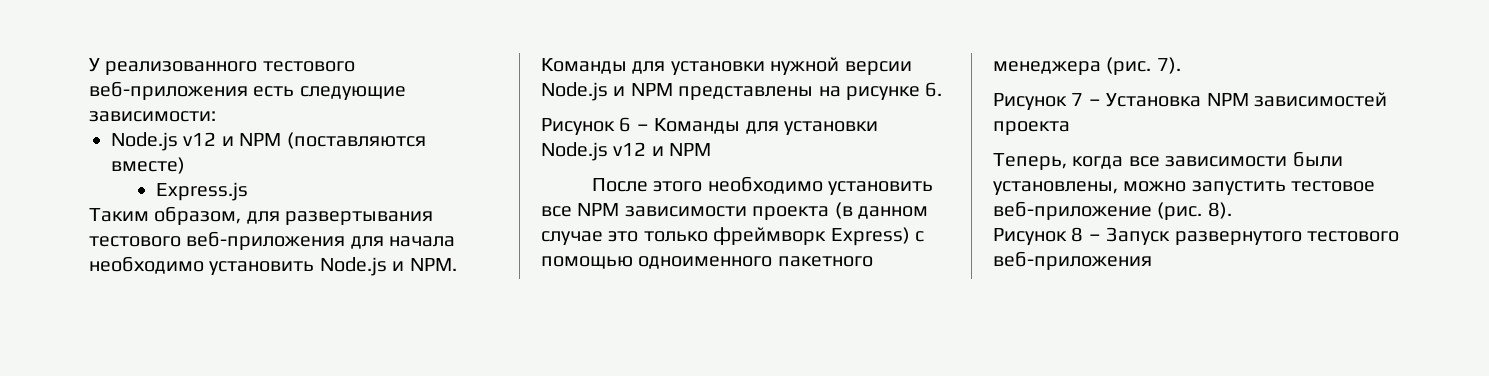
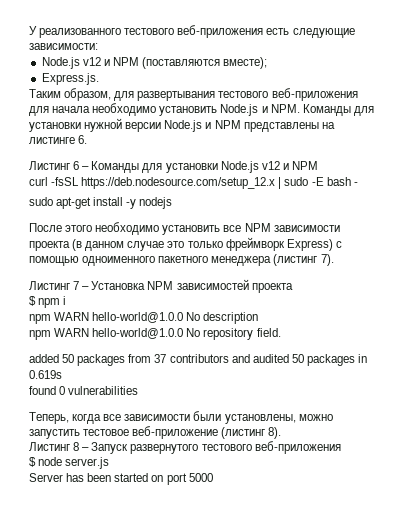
[111,157,185,174] [156,182,249,201] вместе) // Express.js -> [223,57,268,69] [41,73,99,85] вместе); // Express.js.
[846,86,920,100] рисунке -> [29,137,75,144] листинге
[541,118,615,135] Рисунок -> [29,161,70,170] Листинг
(712, 149) none -> [29,177,358,189] [29,197,173,209] // curl -fsSL https://deb.nodesource.com/setup_12.x | sudo -E bash - // sudo apt-get install -y nodejs
[1106,57,1152,75] (рис. -> [273,254,318,266] (листинг
[993,93,1067,110] Рисунок -> [29,281,70,290] Листинг
(1070, 128) none -> [29,296,67,308] [29,312,259,324] [29,328,281,340] [29,354,368,366] [29,370,62,379] [29,386,139,395] // $ npm i // npm WARN hello-world@1.0.0 No description // npm WARN hello-world@1.0.0 No repository field. // added 50 packages from 37 contributors and audited 50 packages in 0.619s // found 0 vulnerabilities
[1157,202,1203,220] (рис. -> [221,427,266,439] (листинг
[993,228,1067,245] Рисунок -> [29,442,70,451] Листинг
(1152, 260) none -> [29,457,110,469] [29,473,213,485] // $ node server.js // Server has been started on port 5000

